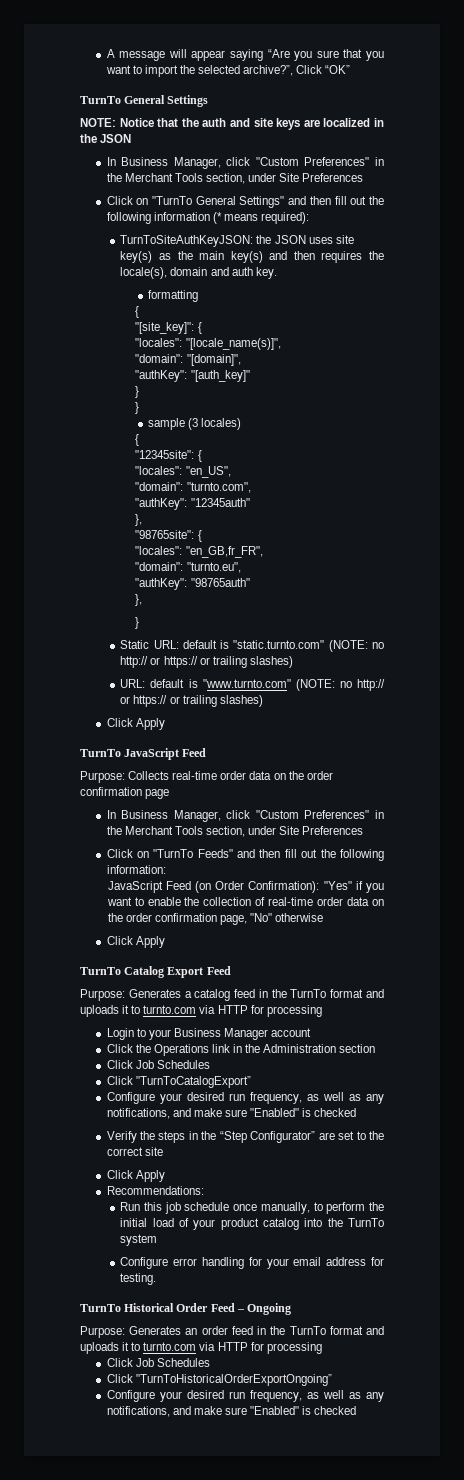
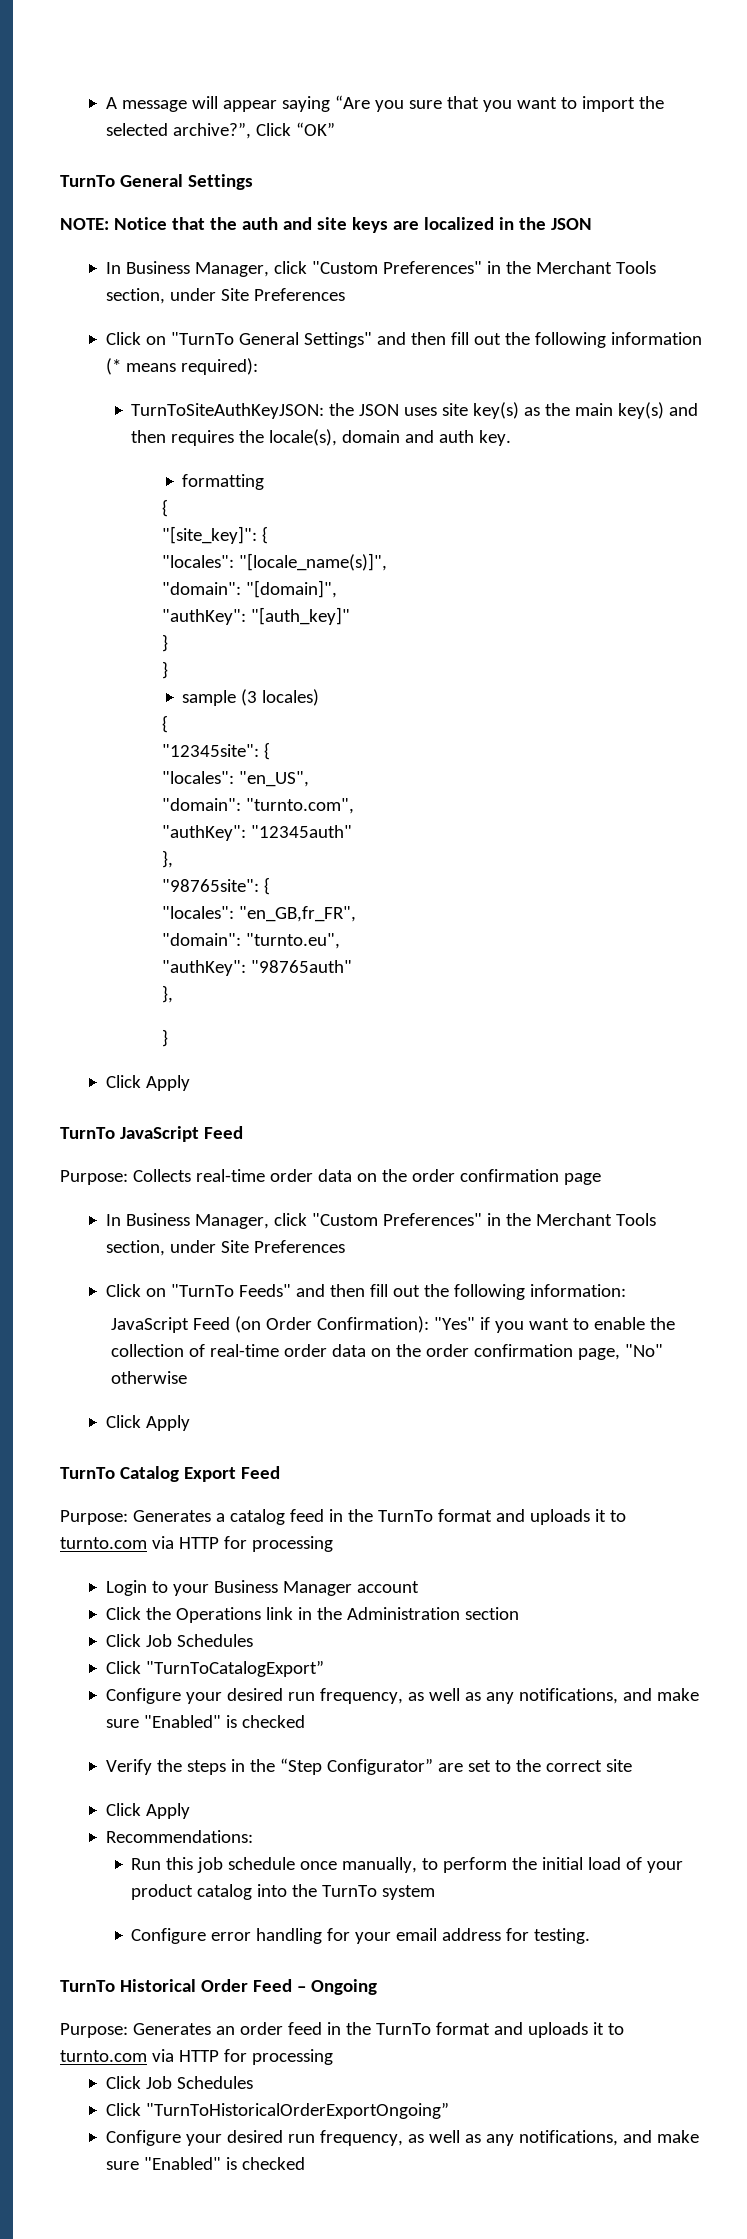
[120,640,384,652] [120,656,293,668] [120,679,385,691] [120,695,263,707] // Static URL: default is "static.turnto.com" (NOTE: no http:// or https:// or trailing slashes) // URL: default is "www.turnto.com" (NOTE: no http:// or https:// or trailing slashes) -> (168, 1038) none

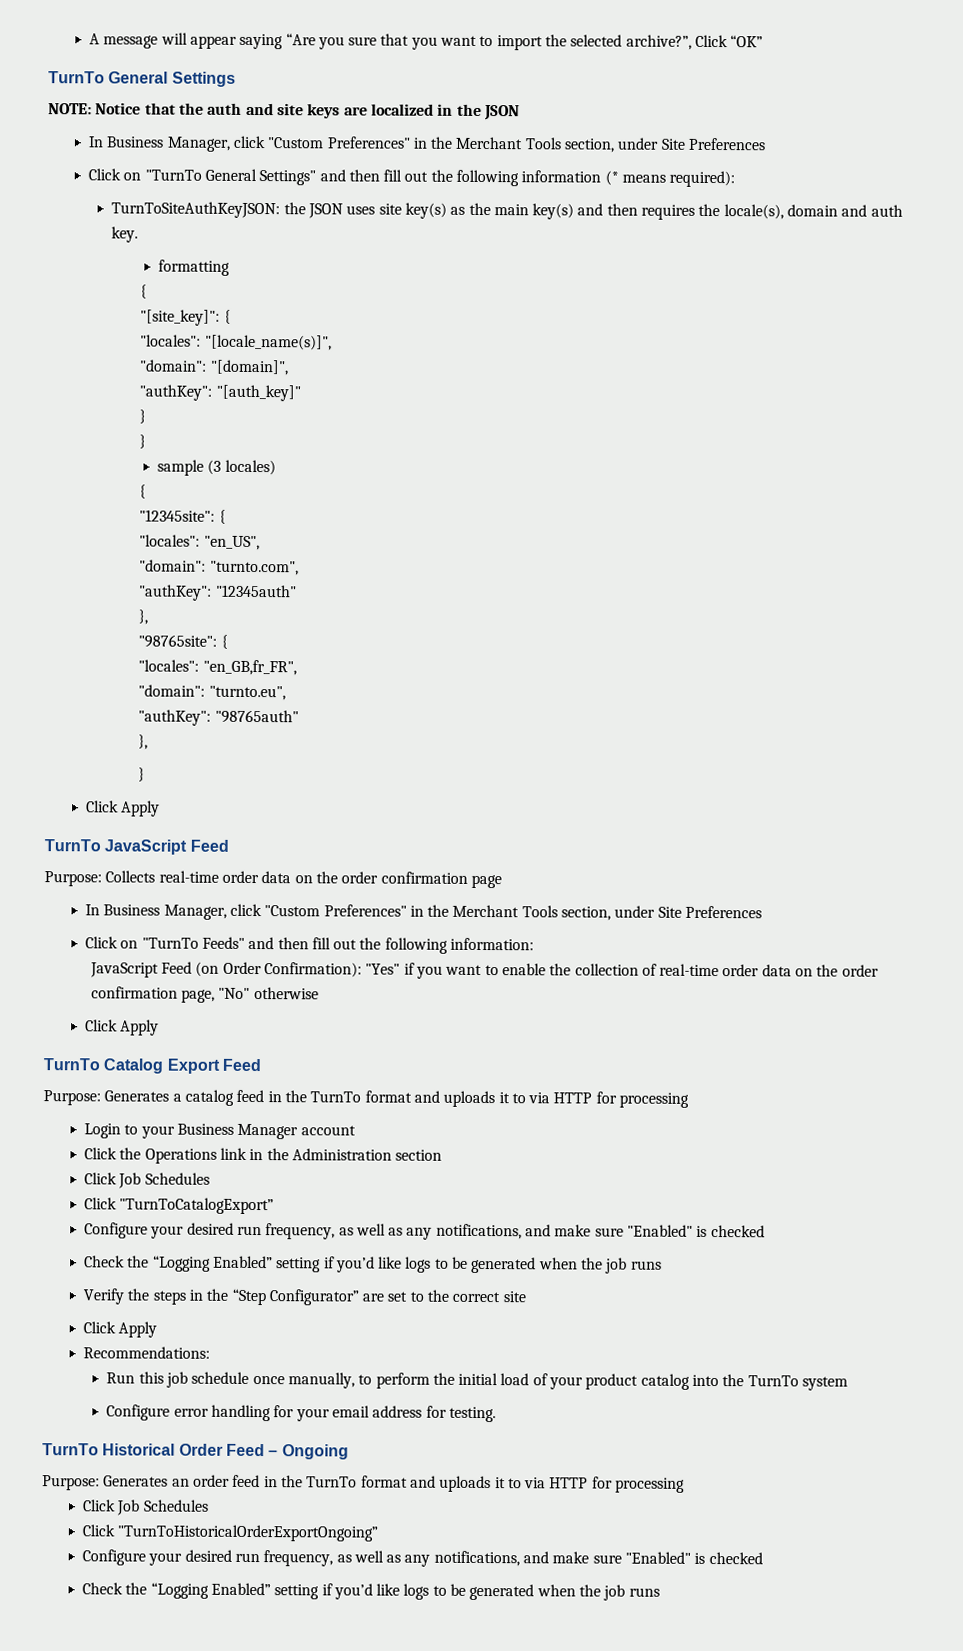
[60,1537,147,1549] turnto.com -> (526, 1098) none
(305, 1721) none -> [83,1255,662,1274] // Check the “Logging Enabled” setting if you’d like logs to be generated when the job runs
[60,2050,147,2062] turnto.com -> (522, 1483) none
(305, 2163) none -> [81,1582,660,1601] // Check the “Logging Enabled” setting if you’d like logs to be generated when the job runs

